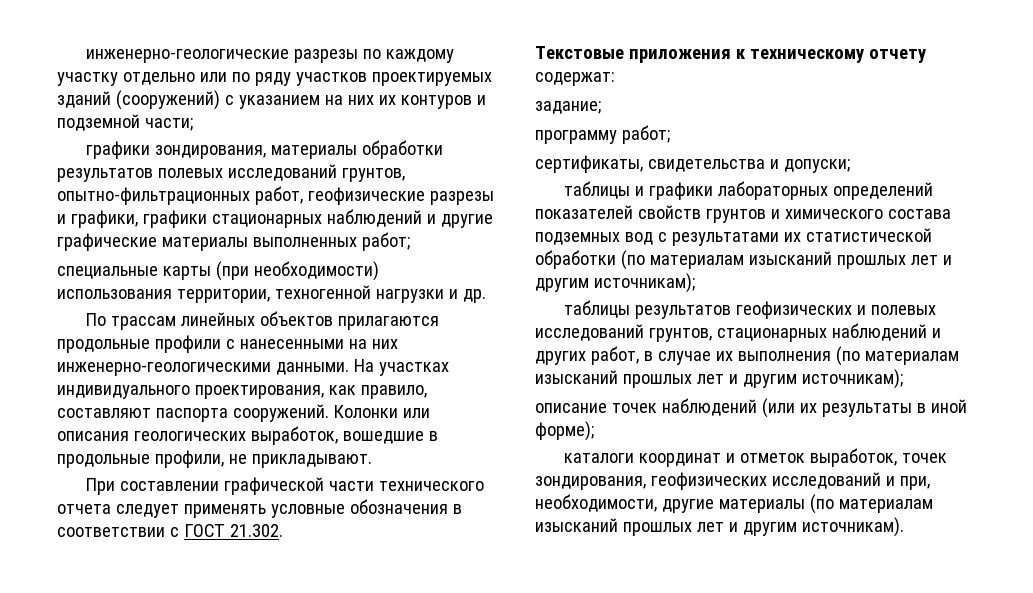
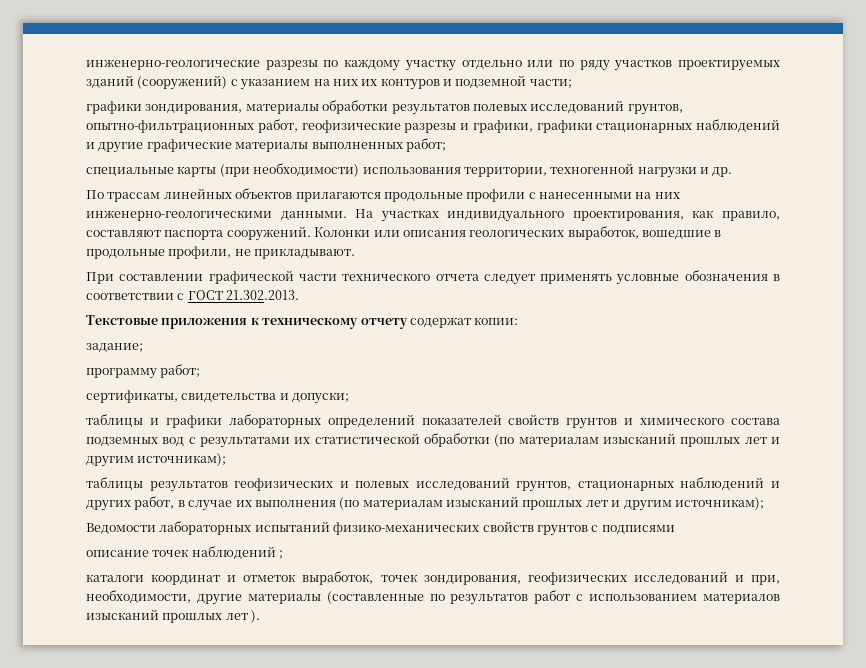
[229,524,283,537] 21.302. -> [226,290,300,300] 21.302.2013.
[535,72,615,86] содержат: -> [409,317,519,328] содержат копии:
[535,398,967,418] [535,421,594,441] описание точек наблюдений (или их результаты в иной форме); -> [86,521,675,536] [86,546,284,560] Ведомости лабораторных испытаний физико-механических свойств грунтов с подписями // описание точек наблюдений ;
[809,494,933,514] [535,517,904,537] (по материалам изысканий прошлых лет и другим источникам). -> [326,590,781,605] [86,609,261,623] (составленные по результатов работ с использованием материалов изысканий прошлых лет ).

